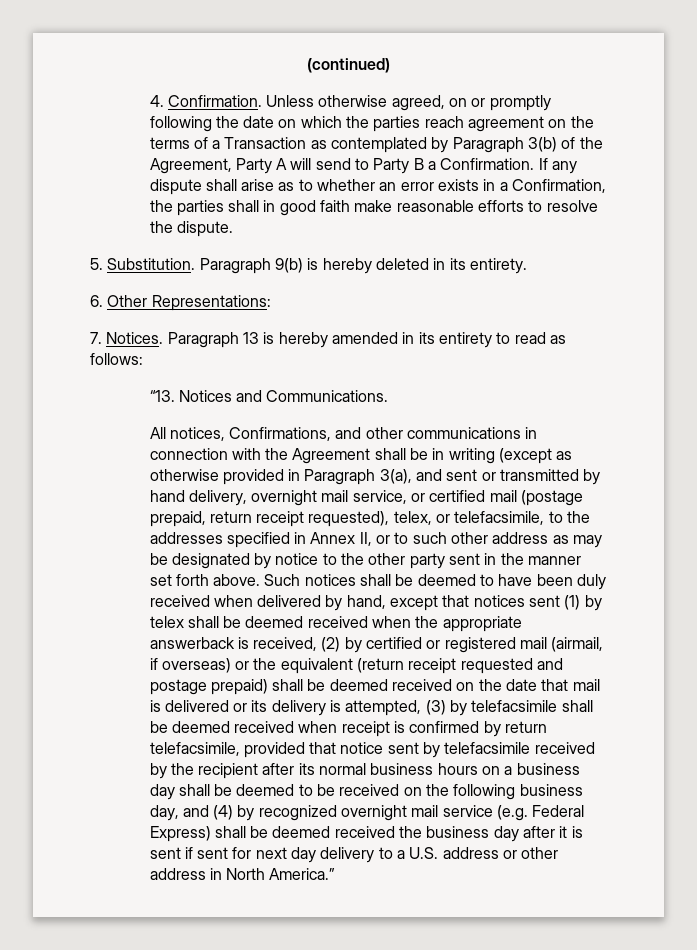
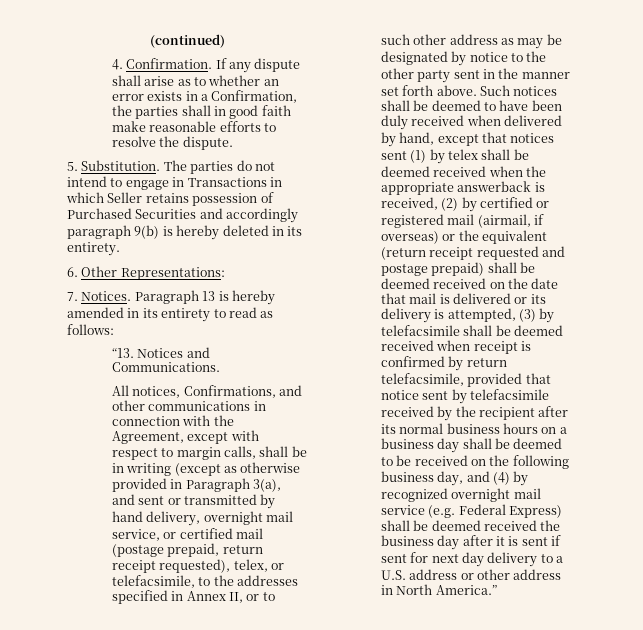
[266,95,551,111] [149,116,594,132] [149,137,603,153] [149,158,535,174] Unless otherwise agreed, on or promptly following the date on which the parties reach agreement on the terms of a Transaction as contemplated by Paragraph 3(b) of the Agreement, Party A will send to Party B a Confirmation. -> (213, 63) none
[199,258,271,274] Paragraph -> [163,160,275,174] [67,176,282,190] [66,192,274,206] [67,208,299,223] [67,225,131,239] The parties do not intend to engage in Transactions in which Seller retains possession of Purchased Securities and accordingly paragraph
[292,448,371,464] Agreement -> [111,430,259,444] [111,446,256,460] Agreement, except with respect to margin calls,

